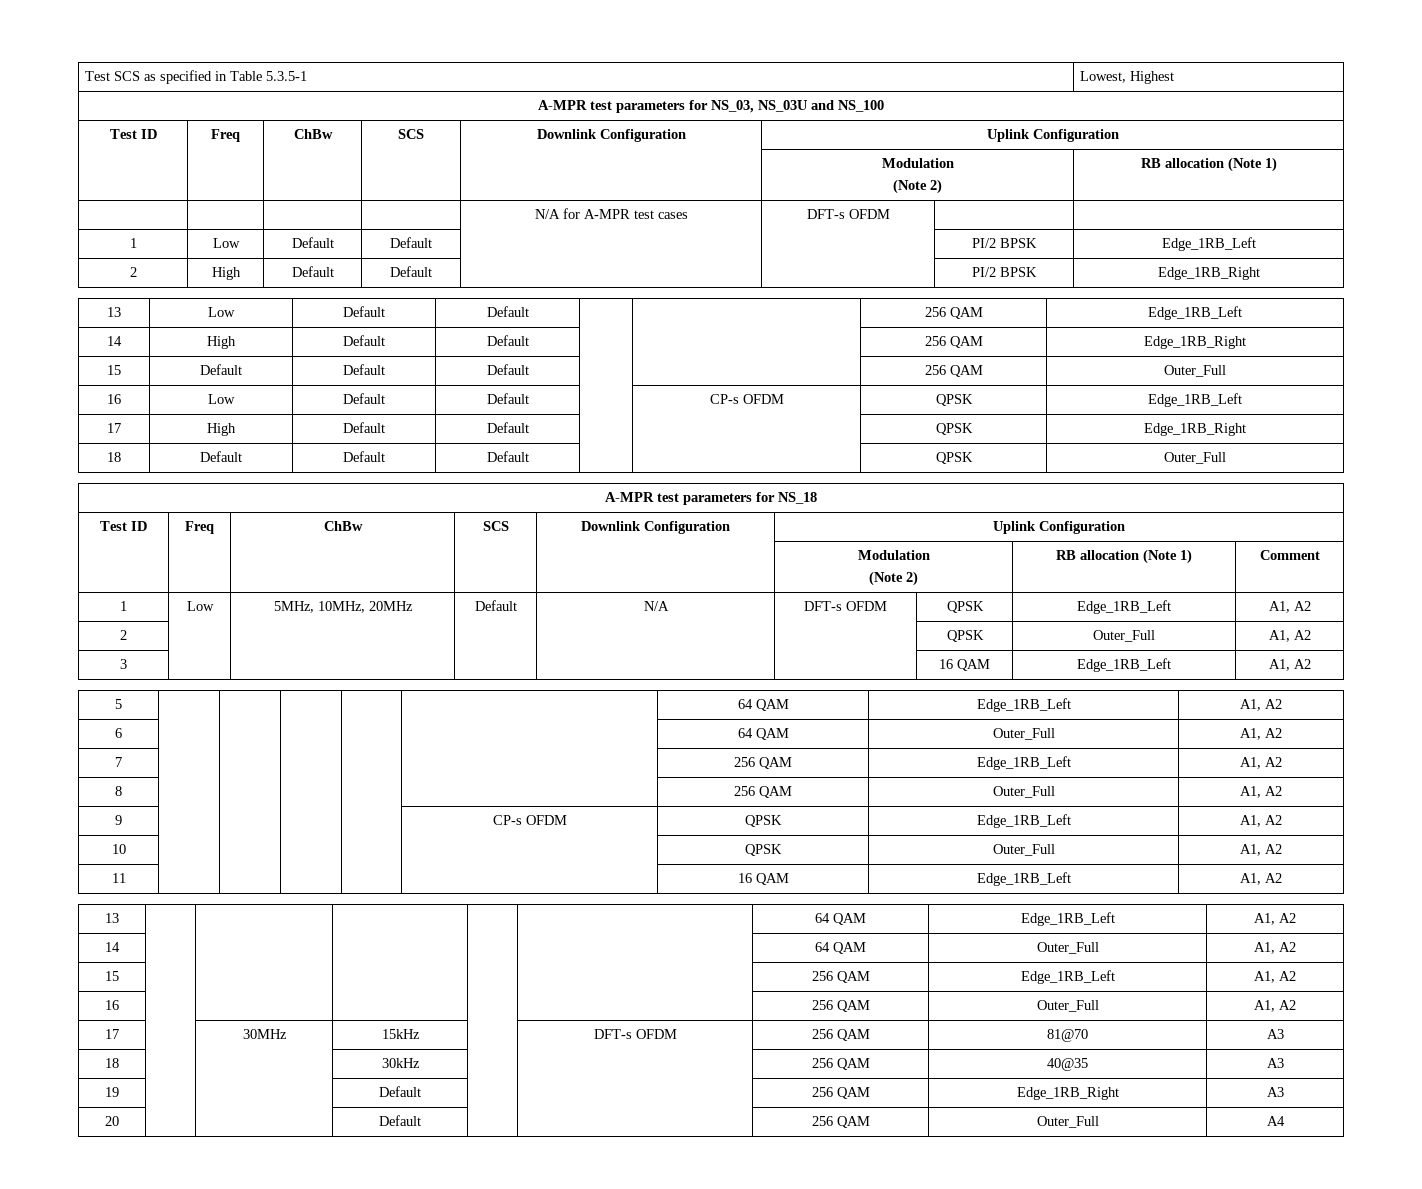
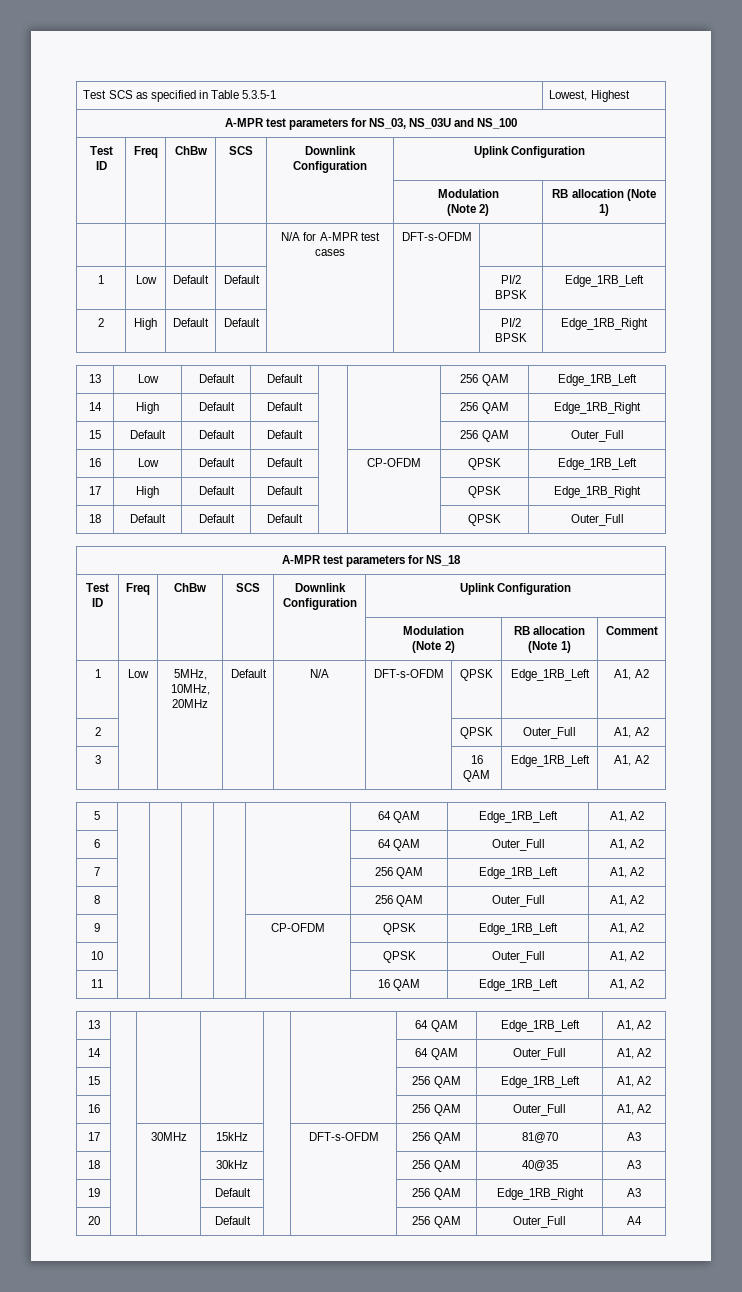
[806,209,890,219] DFT-s OFDM -> [401,232,472,241] DFT-s-OFDM
[709,394,784,404] CP-s OFDM -> [367,458,421,467] CP-OFDM
[804,601,888,611] DFT-s OFDM -> [373,669,444,678] DFT-s-OFDM
[492,815,567,825] CP-s OFDM -> [271,923,325,932] CP-OFDM
[593,1029,677,1039] DFT-s OFDM -> [308,1132,379,1141] DFT-s-OFDM

